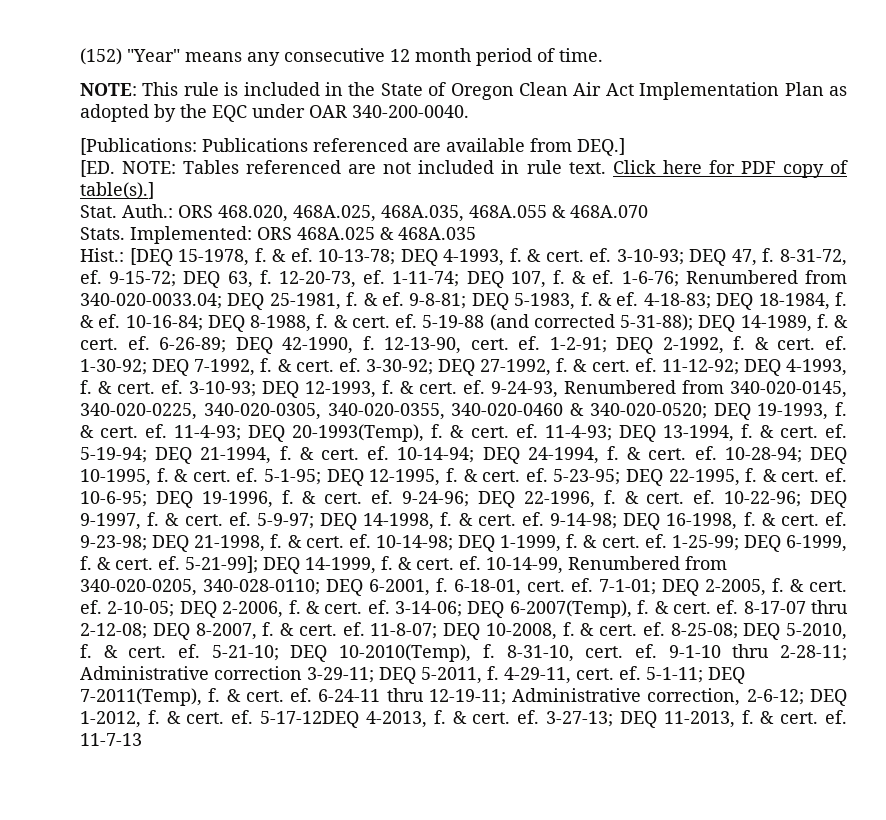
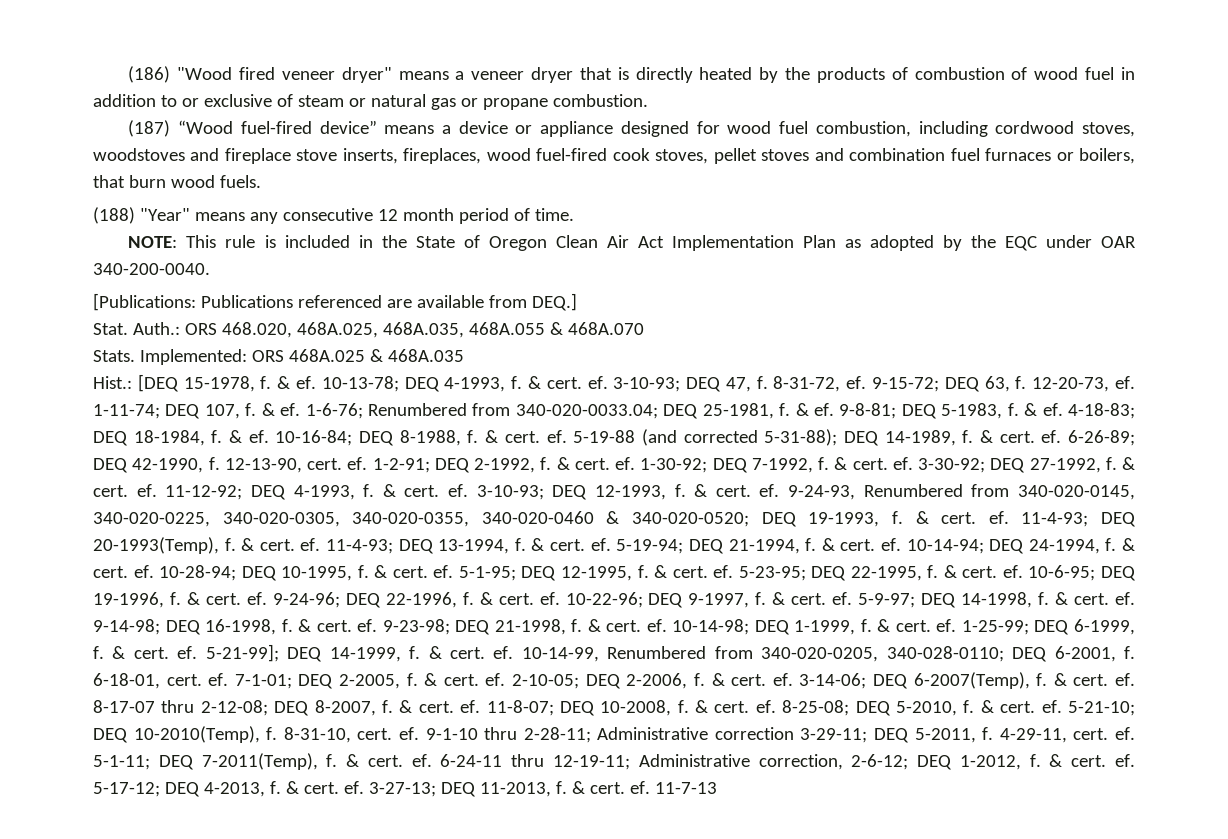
[80,48,122,65] (152) -> [128,66,1136,83] [93,94,648,110] [128,120,1136,137] [93,148,1136,164] [93,175,261,188] [93,207,135,224] (186) "Wood fired veneer dryer" means a veneer dryer that is directly heated by the products of combustion of wood fuel in addition to or exclusive of steam or natural gas or propane combustion. // (187) “Wood fuel-fired device” means a device or appliance designed for wood fuel combustion, including cordwood stoves, woodstoves and fireplace stove inserts, fireplaces, wood fuel-fired cook stoves, pellet stoves and combination fuel furnaces or boilers, that burn wood fuels. // (188)
[80,160,849,178] [80,182,154,199] // [ED. NOTE: Tables referenced are not included in rule text. Click here for PDF copy of table(s).] -> (577, 302) none
[260,711,360,728] 5-17-12DEQ -> [93,782,200,797] 5-17-12; DEQ

